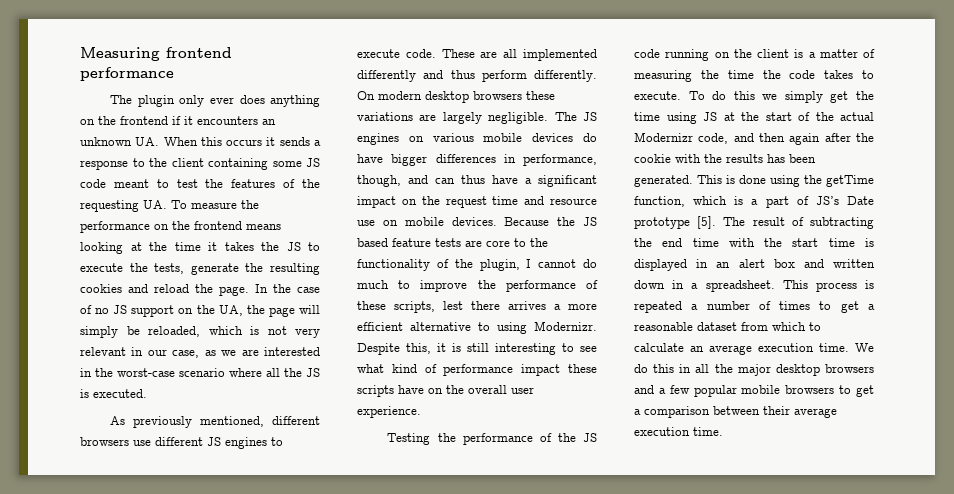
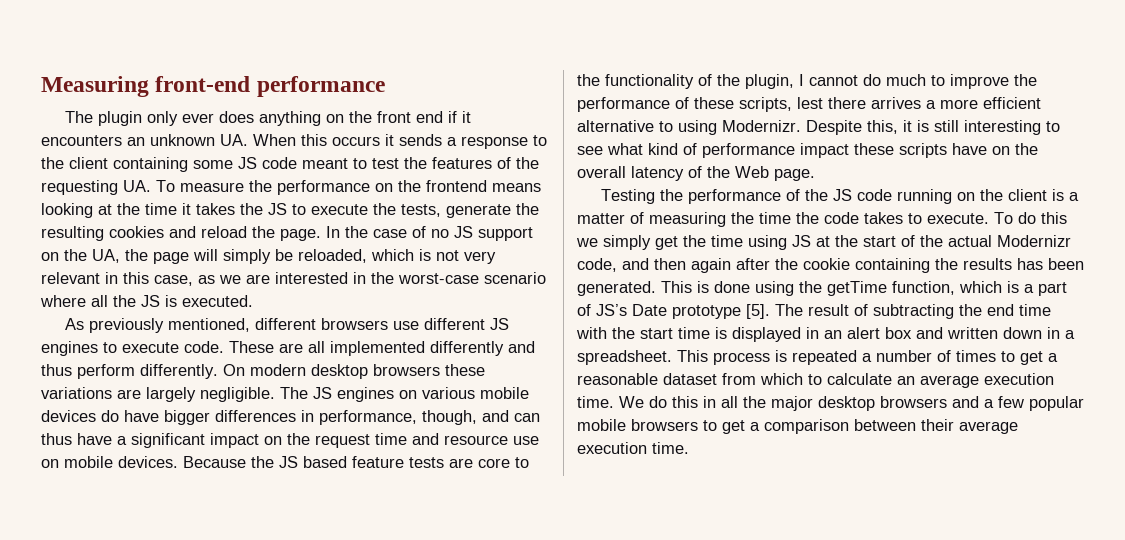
[166,47,232,58] frontend -> [155,76,251,92] front-end
[120,116,168,125] frontend -> [377,111,444,123] front end
[147,349,167,356] our -> [123,272,149,284] this
[511,387,534,394] [357,406,421,418] user experience. -> [631,166,815,181] latency of the Web page.
[675,154,701,163] with -> [855,258,930,273] containing

